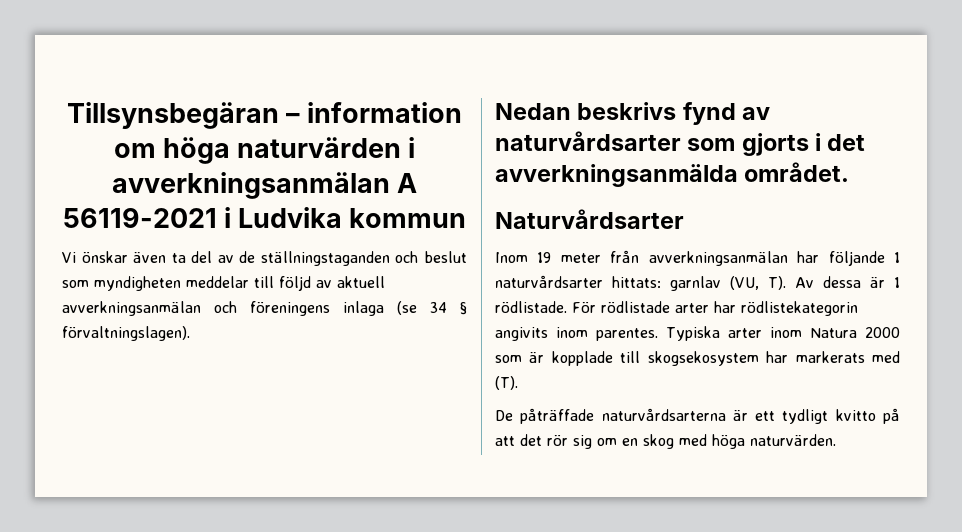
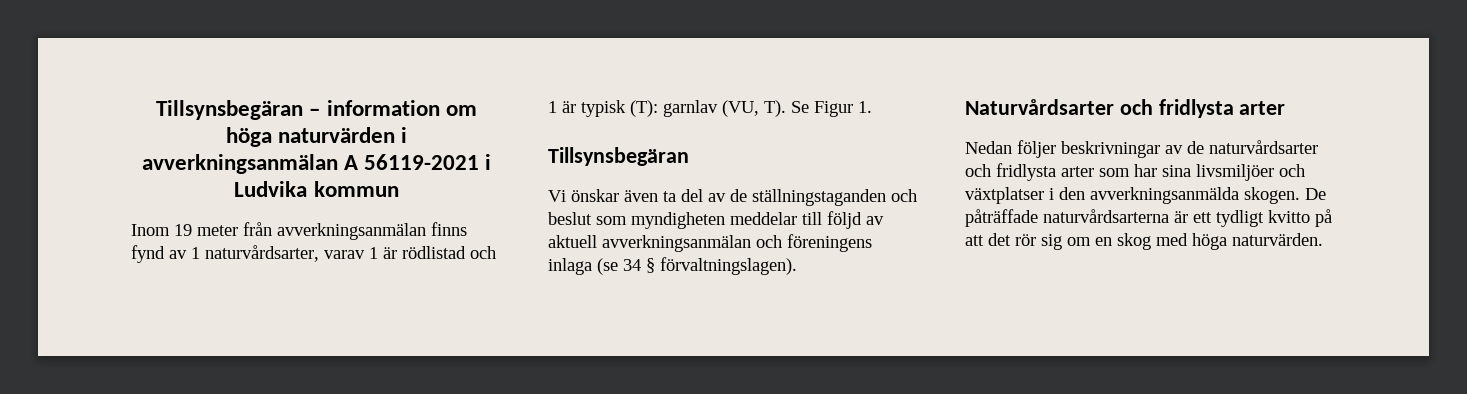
(467, 218) none -> [131,222,467,240] [131,245,496,263] [548,100,872,117] [548,147,689,166] // Inom 19 meter från avverkningsanmälan finns fynd av 1 naturvårdsarter, varav 1 är rödlistad och 1 är typisk (T): garnlav (VU, T). Se Figur 1. // Tillsynsbegäran
[495,102,771,125] [495,131,866,156] [495,162,850,187] [495,209,684,229] [495,250,900,266] [495,275,900,291] [495,301,858,316] [495,326,900,341] [495,351,900,366] [495,376,518,390] Nedan beskrivs fynd av naturvårdsarter som gjorts i det avverkningsanmälda området. // Naturvårdsarter // Inom 19 meter från avverkningsanmälan har följande 1 naturvårdsarter hittats: garnlav (VU, T). Av dessa är 1 rödlistade. För rödlistade arter har rödlistekategorin angivits inom parentes. Typiska arter inom Natura 2000 som är kopplade till skogsekosystem har markerats med (T). // -> [965,99,1286,118] [965,140,1318,158] [965,163,1305,181] [965,187,1300,204] Naturvårdsarter och fridlysta arter // Nedan följer beskrivningar av de naturvårdsarter och fridlysta arter som har sina livsmiljöer och växtplatser i den avverkningsanmälda skogen.

